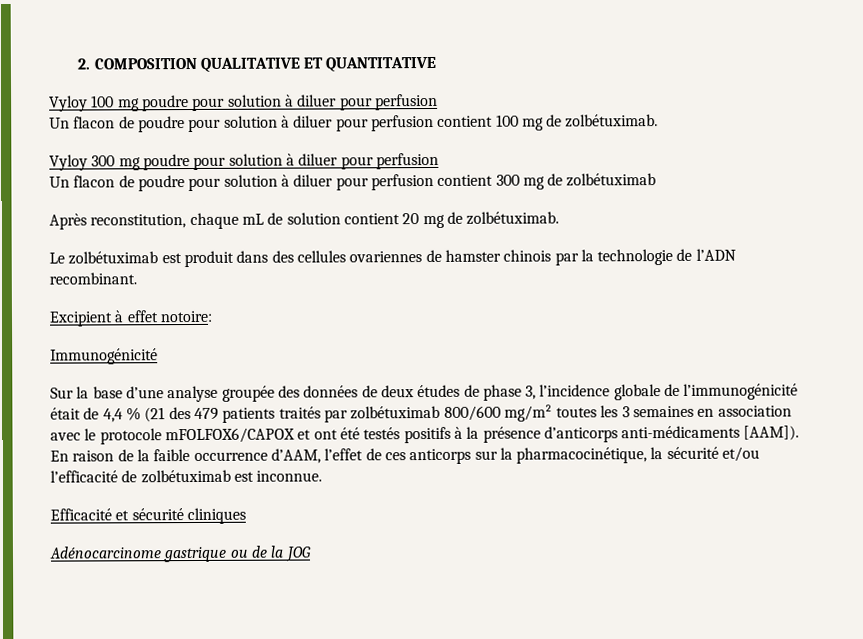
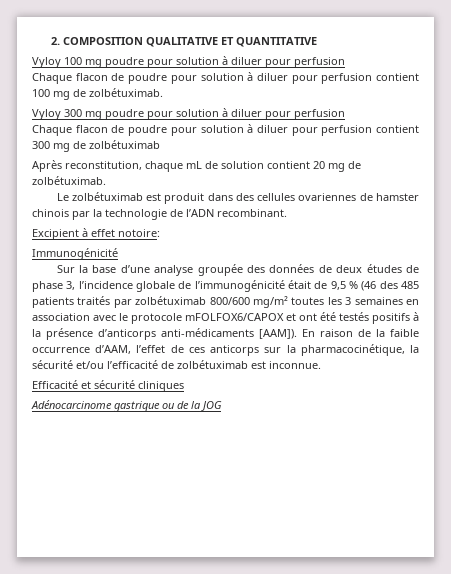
[49,117,70,129] Un -> [32,73,72,84] Chaque
[49,176,70,188] Un -> [32,125,72,136] Chaque
[102,407,219,423] 4,4 % (21 des 479 -> [330,281,419,291] 9,5 % (46 des 485

